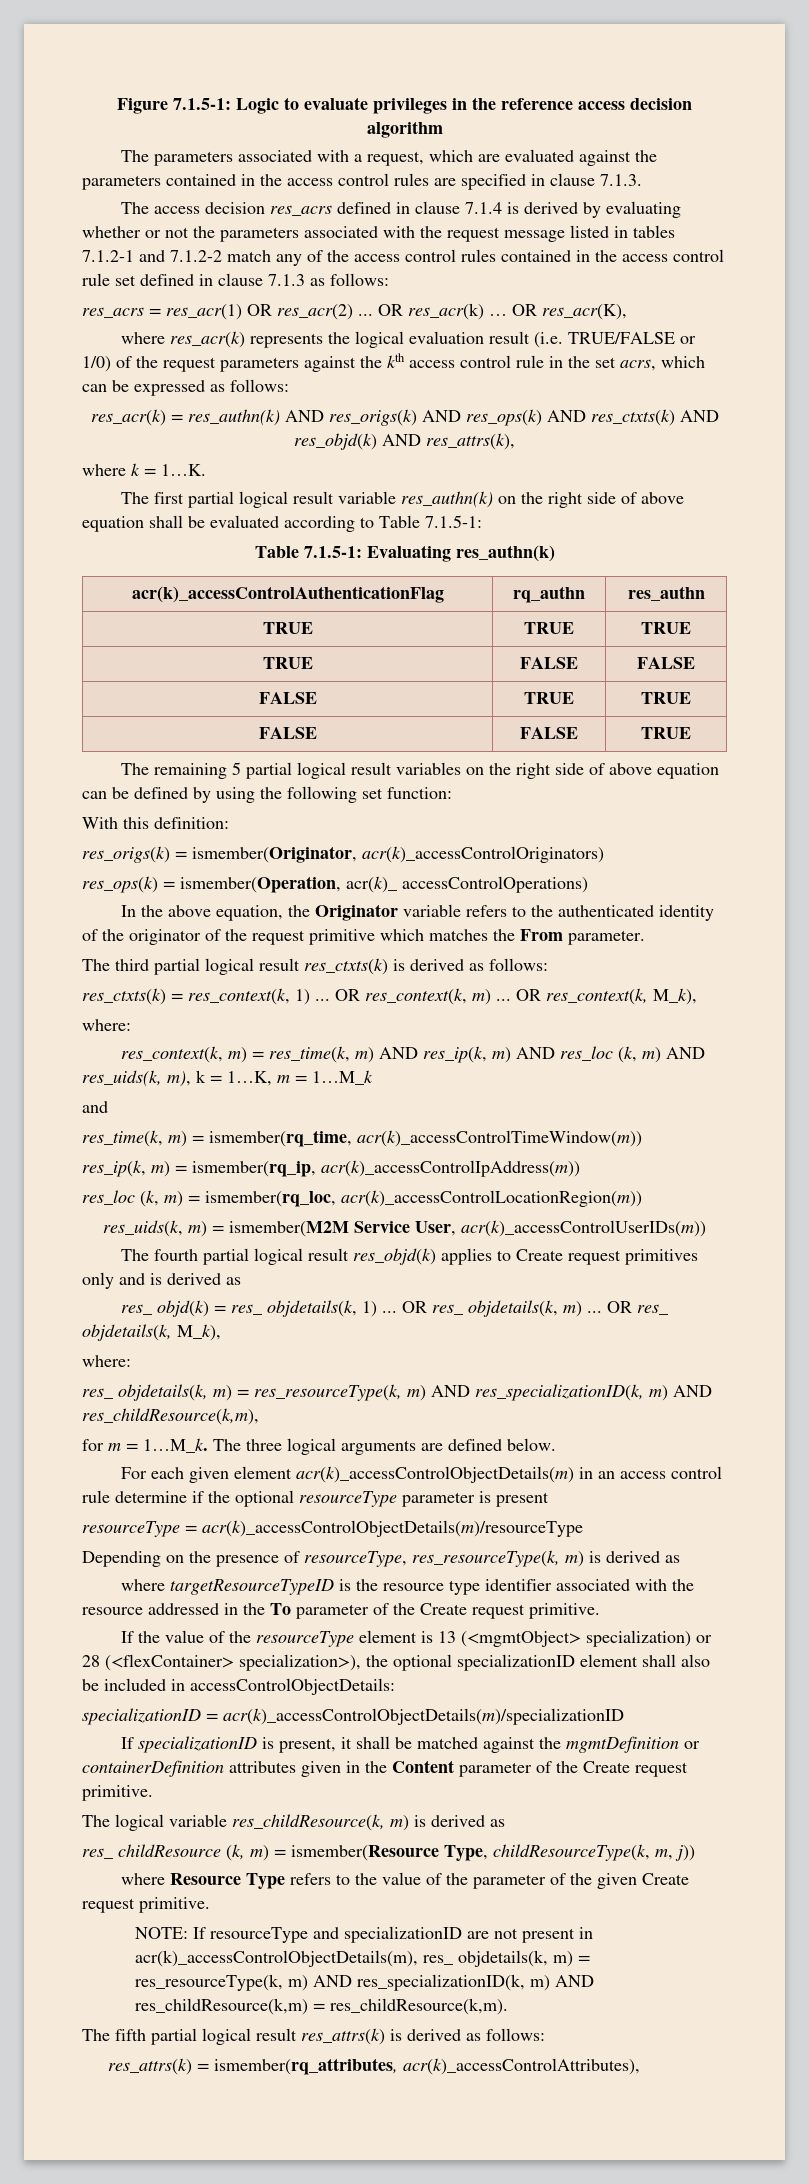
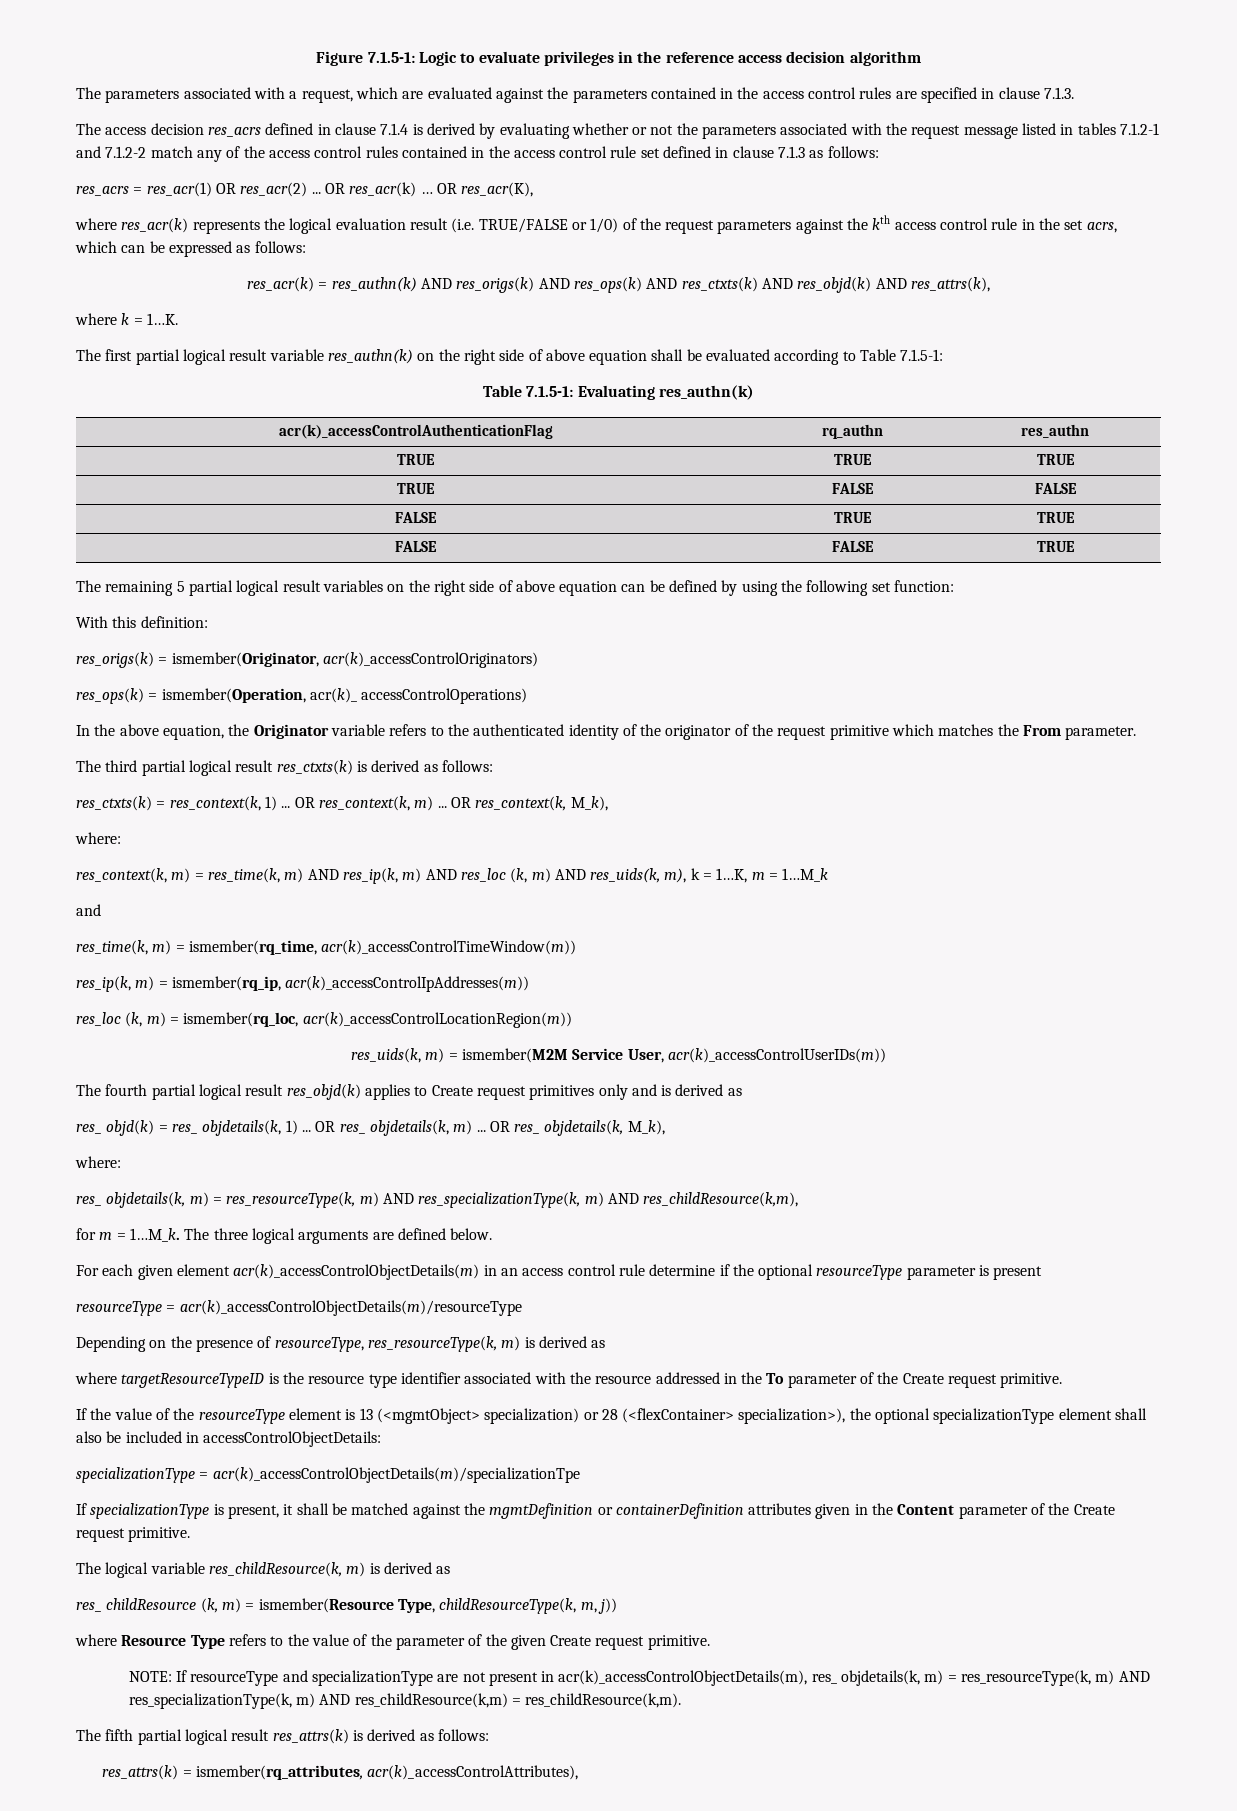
[321,1160,580,1177] acr(k)_accessControlIpAddress(m)) -> [285,976,530,992] acr(k)_accessControlIpAddresses(m))
[475,1384,644,1401] res_specializationID(k, -> [418,1192,581,1208] res_specializationType(k,
[457,1654,575,1671] specializationID -> [933,1408,1055,1424] specializationType
[82,1708,624,1725] [121,1736,258,1753] specializationID = acr(k)_accessControlObjectDetails(m)/specializationID // If specializationID -> [76,1467,580,1483] [76,1503,210,1519] specializationType = acr(k)_accessControlObjectDetails(m)/specializationTpe // If specializationType
[343,1926,462,1943] specializationID -> [311,1670,433,1686] specializationType
[356,1974,525,1991] res_specializationID(k, -> [128,1693,292,1709] res_specializationType(k,

